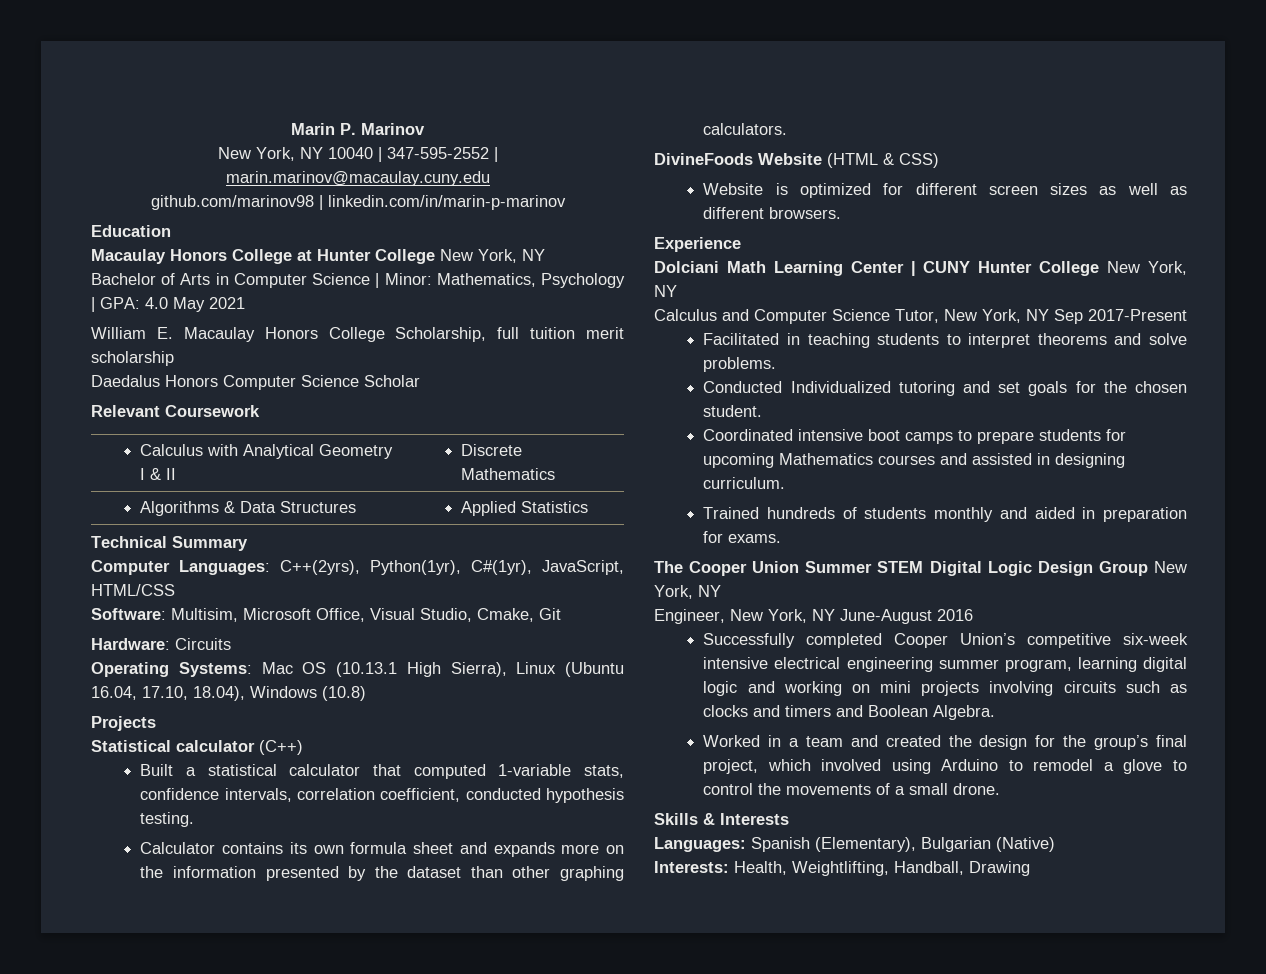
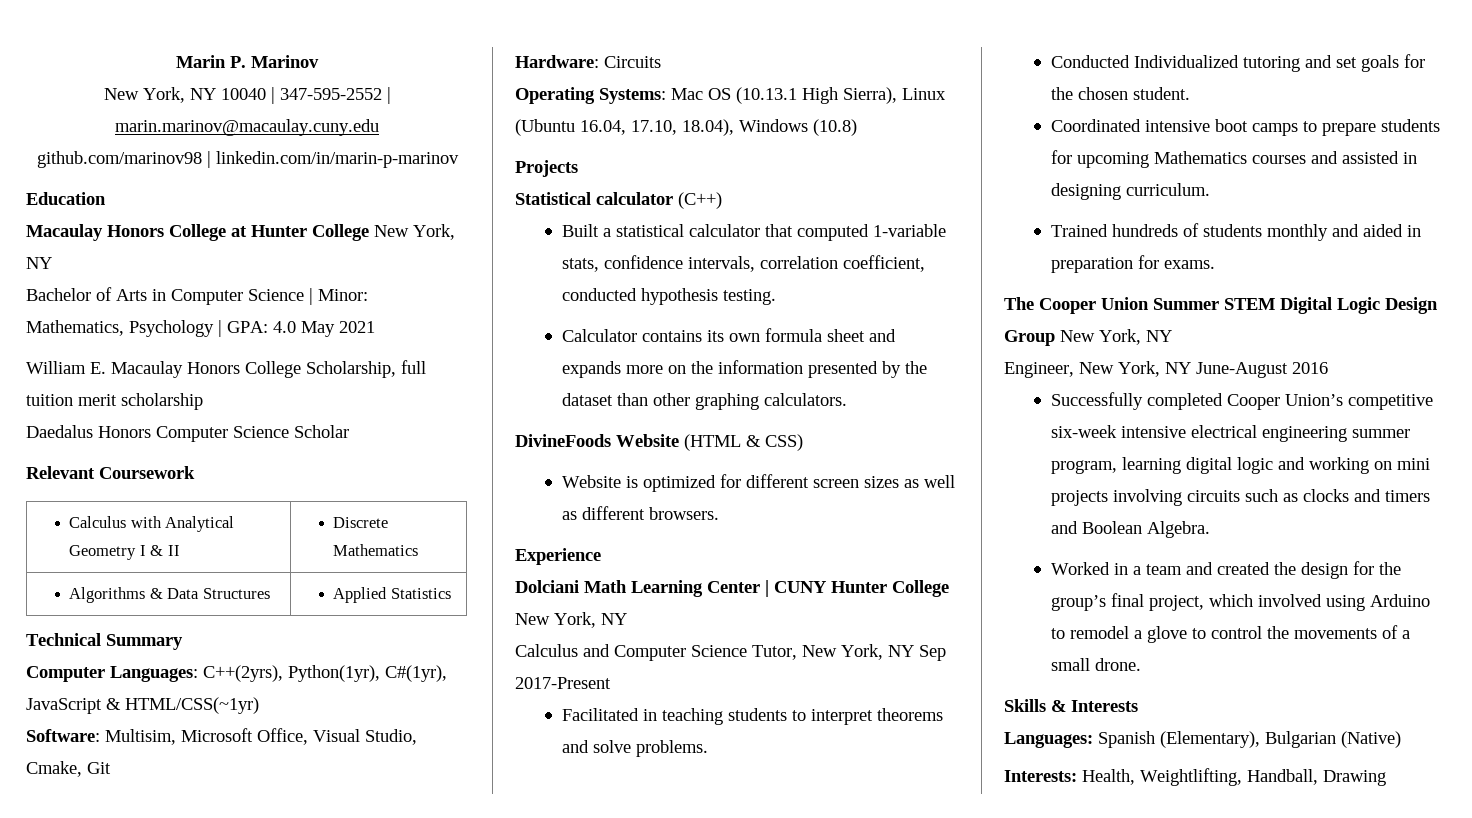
[542,560,624,575] [91,584,175,596] JavaScript, HTML/CSS -> [26,697,259,714] JavaScript & HTML/CSS(~1yr)

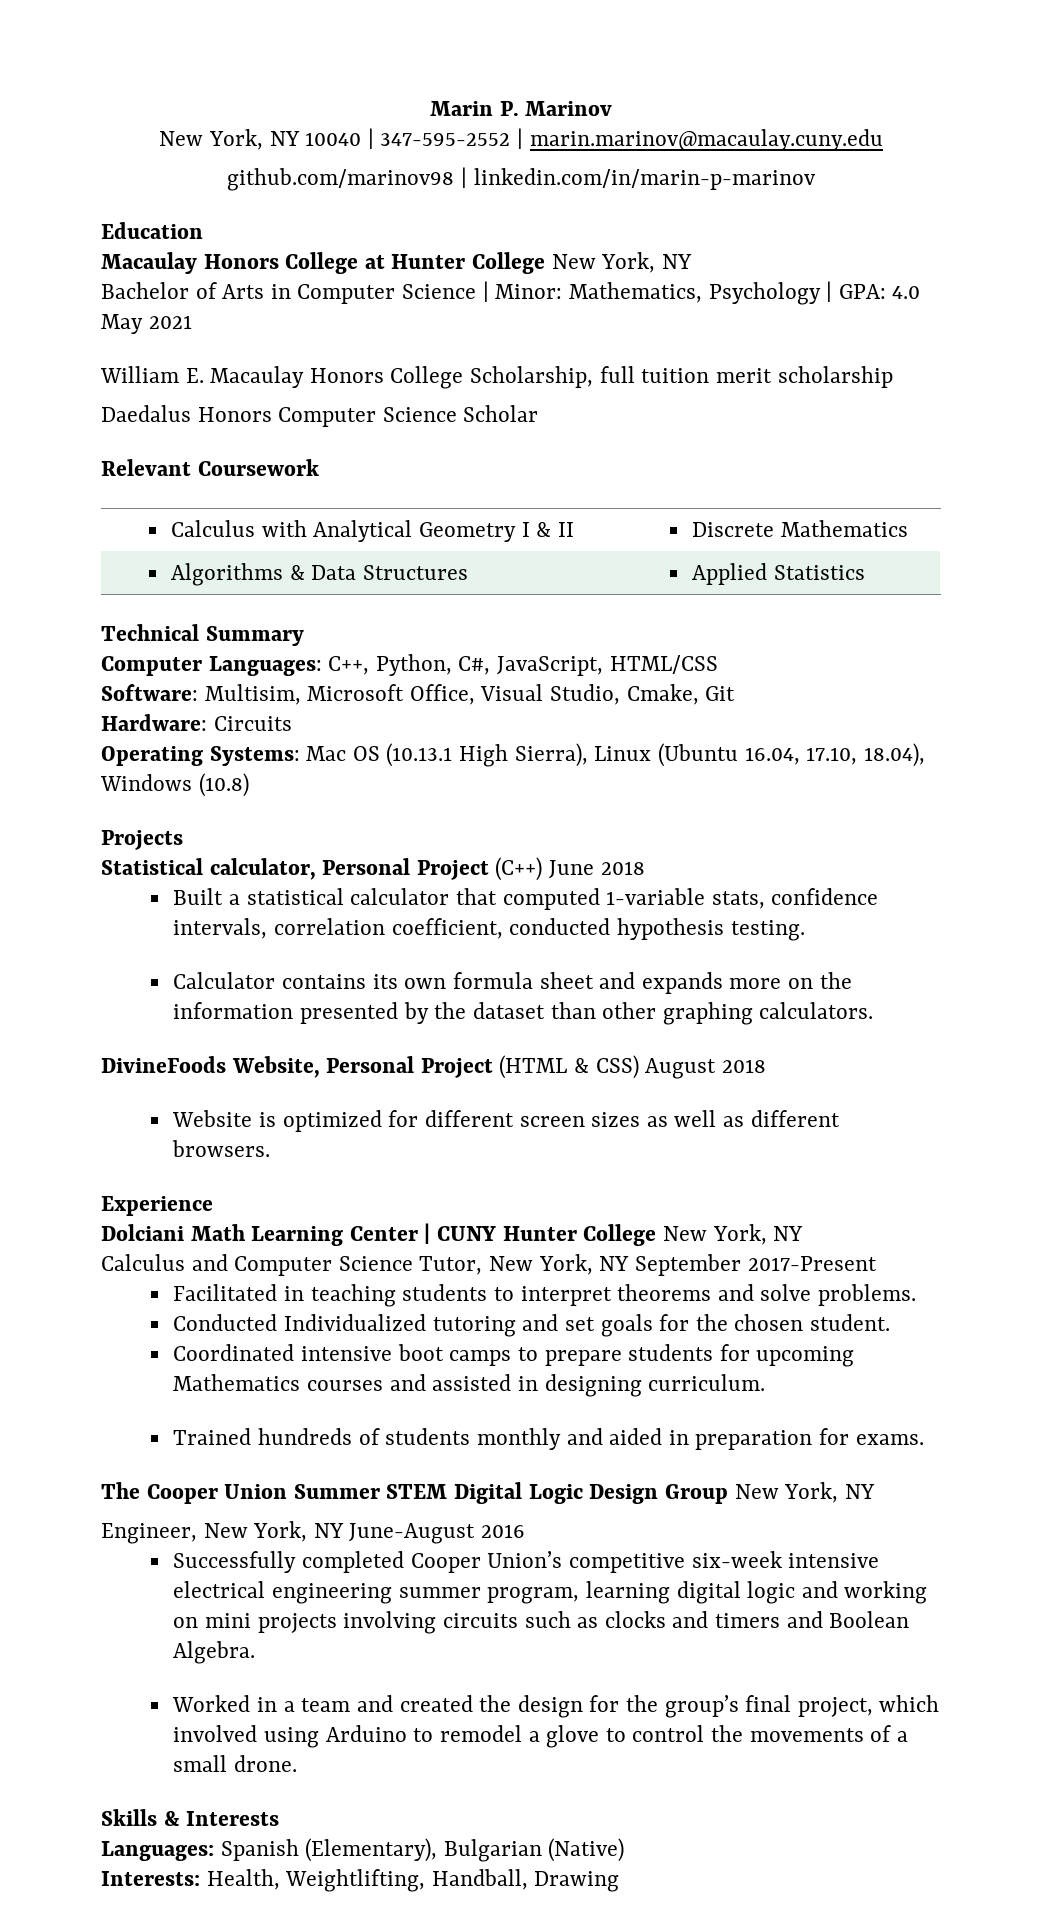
[203,665,447,682] [26,697,259,714] C++(2yrs), Python(1yr), C#(1yr), JavaScript & HTML/CSS(~1yr) -> [328,654,718,676] C++, Python, C#, JavaScript, HTML/CSS
[596,192,673,205] calculator -> [209,858,489,880] calculator, Personal Project
(722, 200) none -> [549,860,645,879] June 2018
[616,434,679,447] Website -> [231,1056,493,1078] Website, Personal Project
(803, 442) none -> [645,1058,766,1079] August 2018
[919,645,946,661] Sep -> [634,1254,741,1276] September

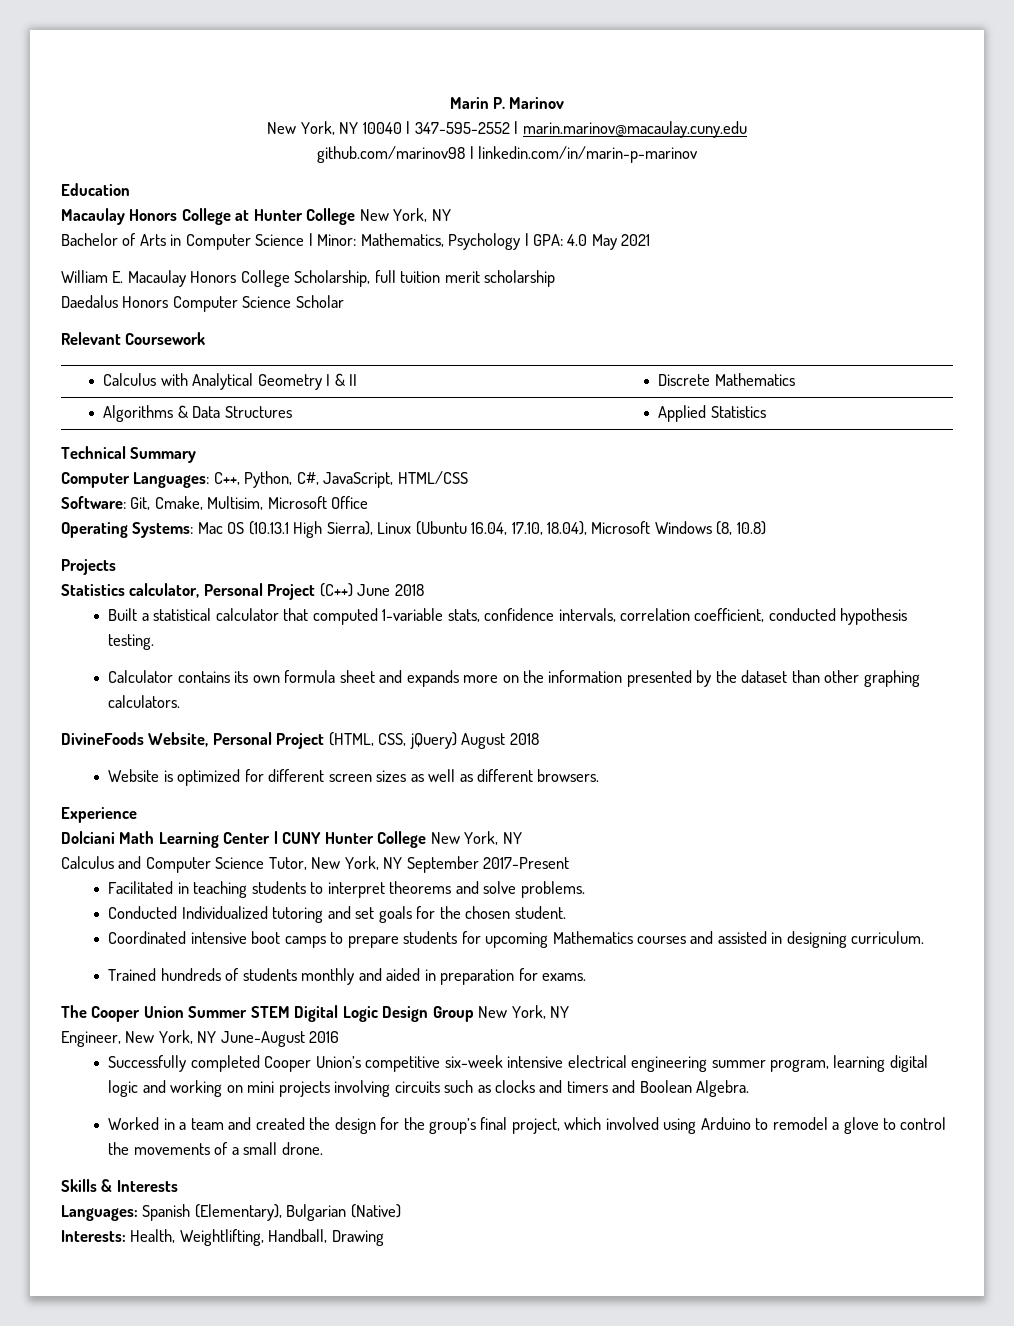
[204,684,736,705] [101,714,292,731] Multisim, Microsoft Office, Visual Studio, Cmake, Git // Hardware: Circuits -> [130,496,369,510] Git, Cmake, Multisim, Microsoft Office
[100,773,249,797] Windows (10.8) -> [591,521,766,535] Microsoft Windows (8, 10.8)
[101,858,203,875] Statistical -> [61,584,125,596] Statistics
[499,1055,639,1079] (HTML & CSS) -> [328,732,457,749] (HTML, CSS, jQuery)

